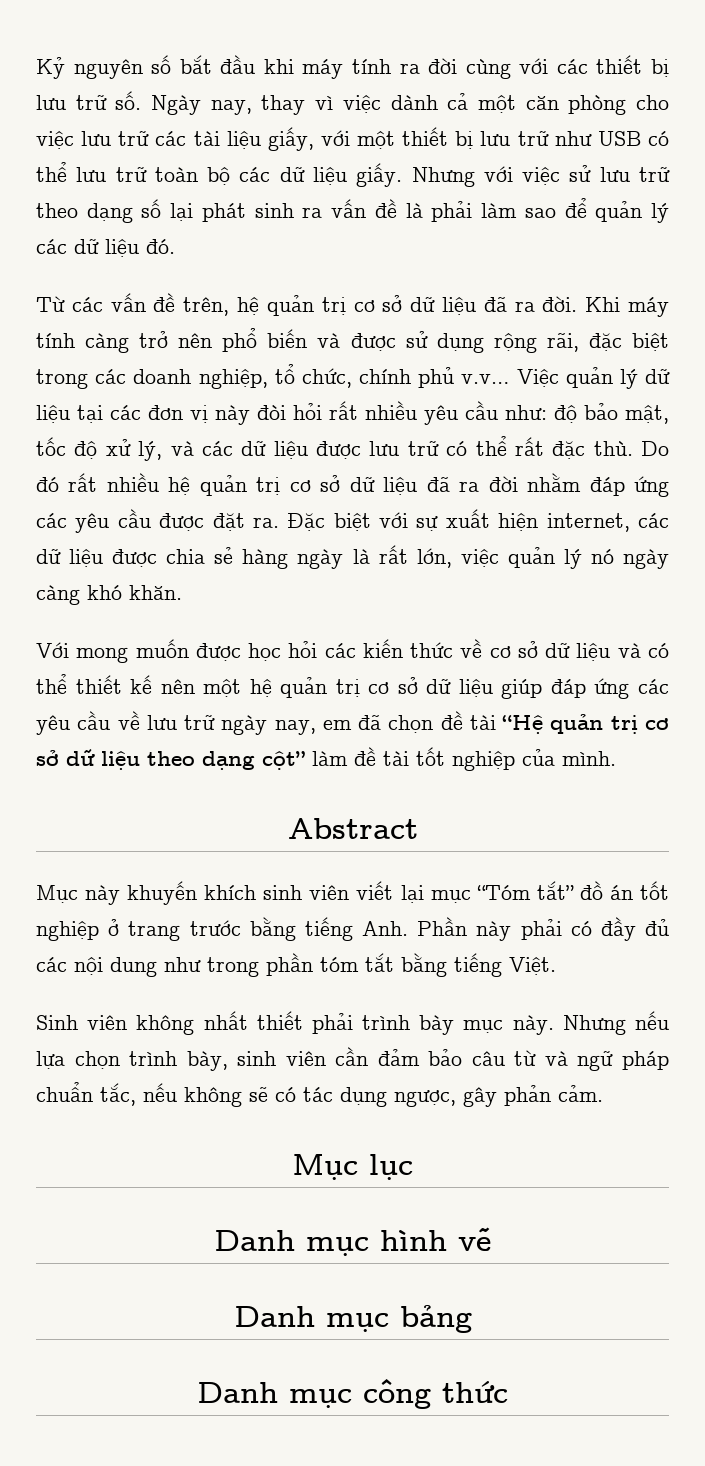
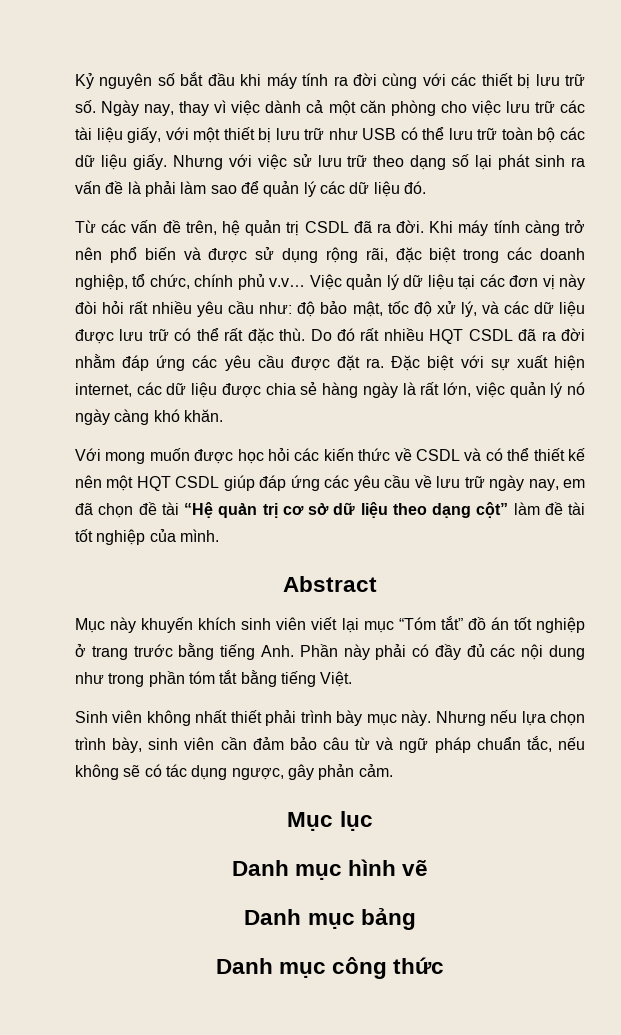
[353,295,476,315] cơ sở dữ liệu -> [304,221,349,233] CSDL
[168,475,418,496] hệ quản trị cơ sở dữ liệu -> [429,329,513,344] HQT CSDL
[489,641,611,661] cơ sở dữ liệu -> [416,449,460,461] CSDL
[249,677,493,698] hệ quản trị cơ sở dữ liệu -> [136,476,220,491] HQT CSDL

